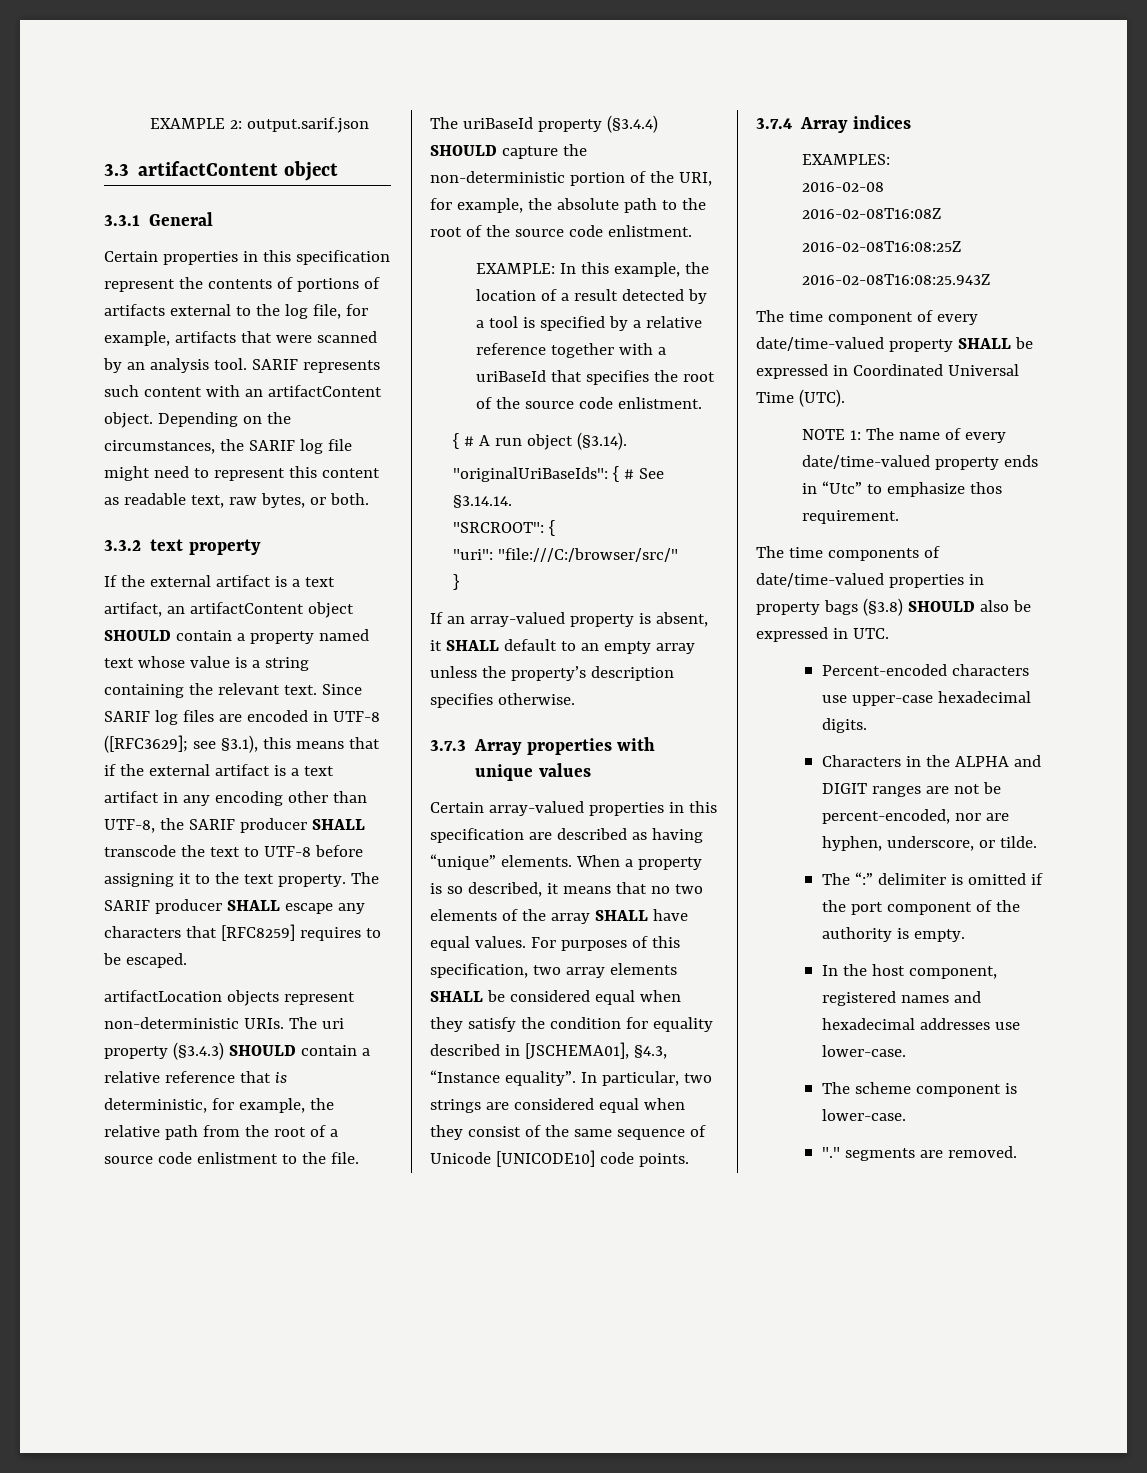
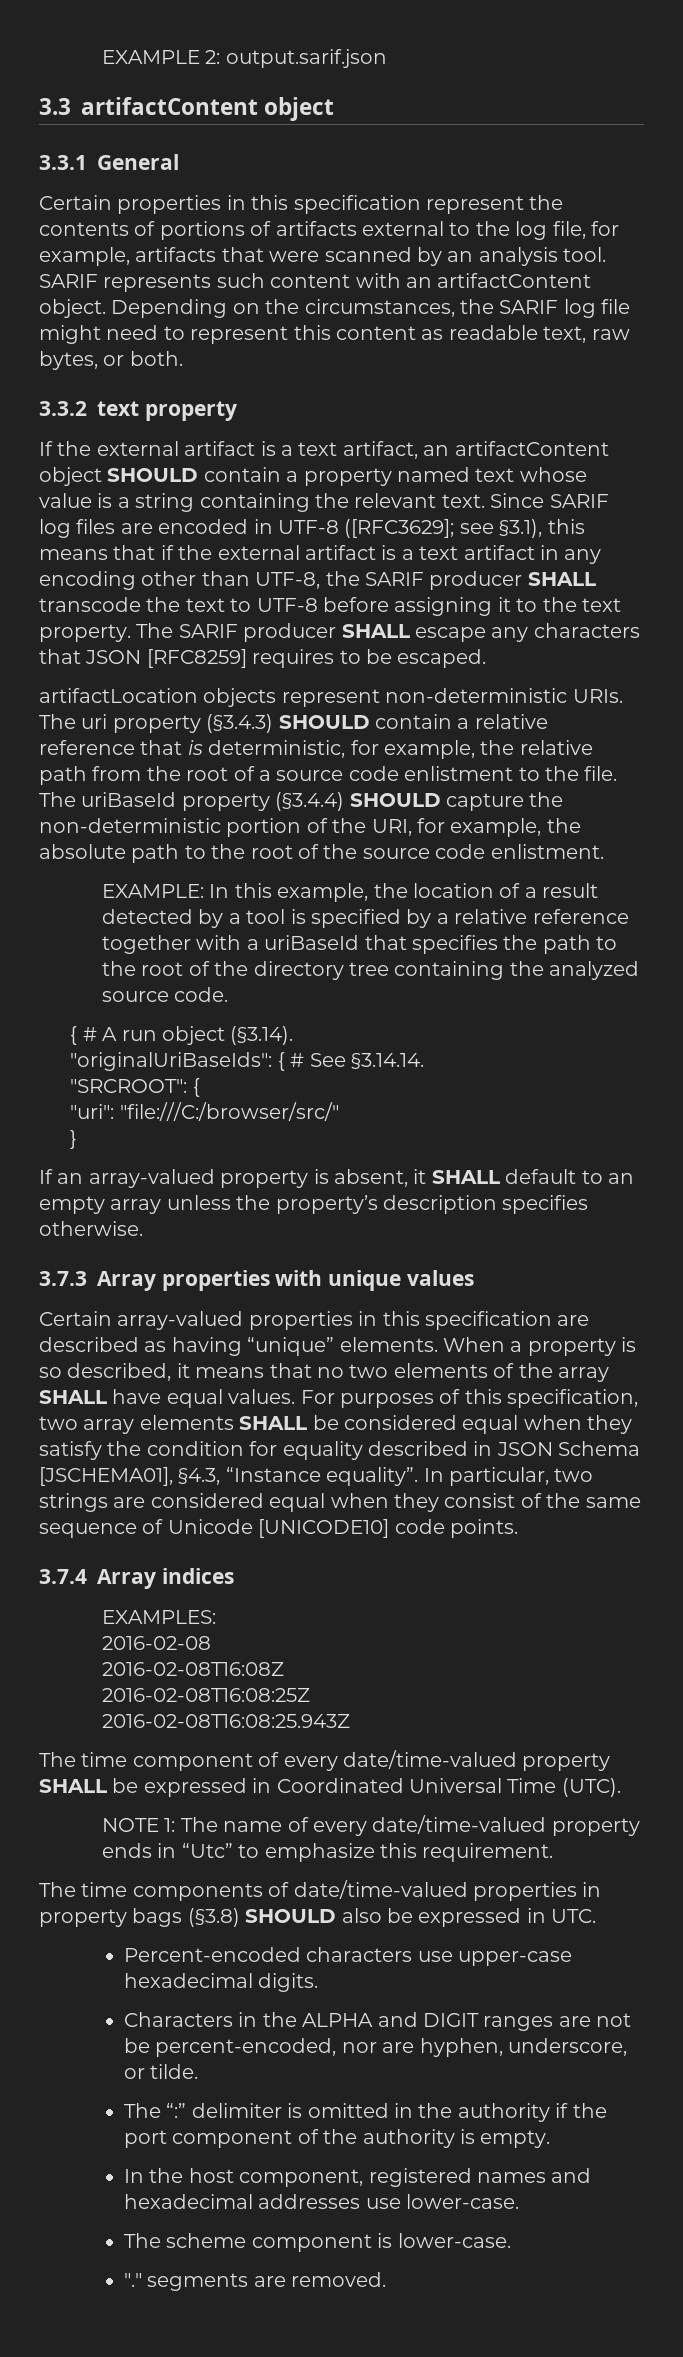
(217, 932) none -> [85,650,142,664] JSON
[682,372,715,382] [475,397,702,409] root of the source code enlistment. -> [542,935,618,954] [101,961,640,980] [101,987,229,1002] path to the root of the directory tree containing the analyzed source code.
(520, 1050) none -> [496,1441,641,1456] JSON Schema
[969,482,1002,494] thos -> [379,1843,417,1858] this
(1026, 879) none -> [393,2103,550,2122] in the authority

